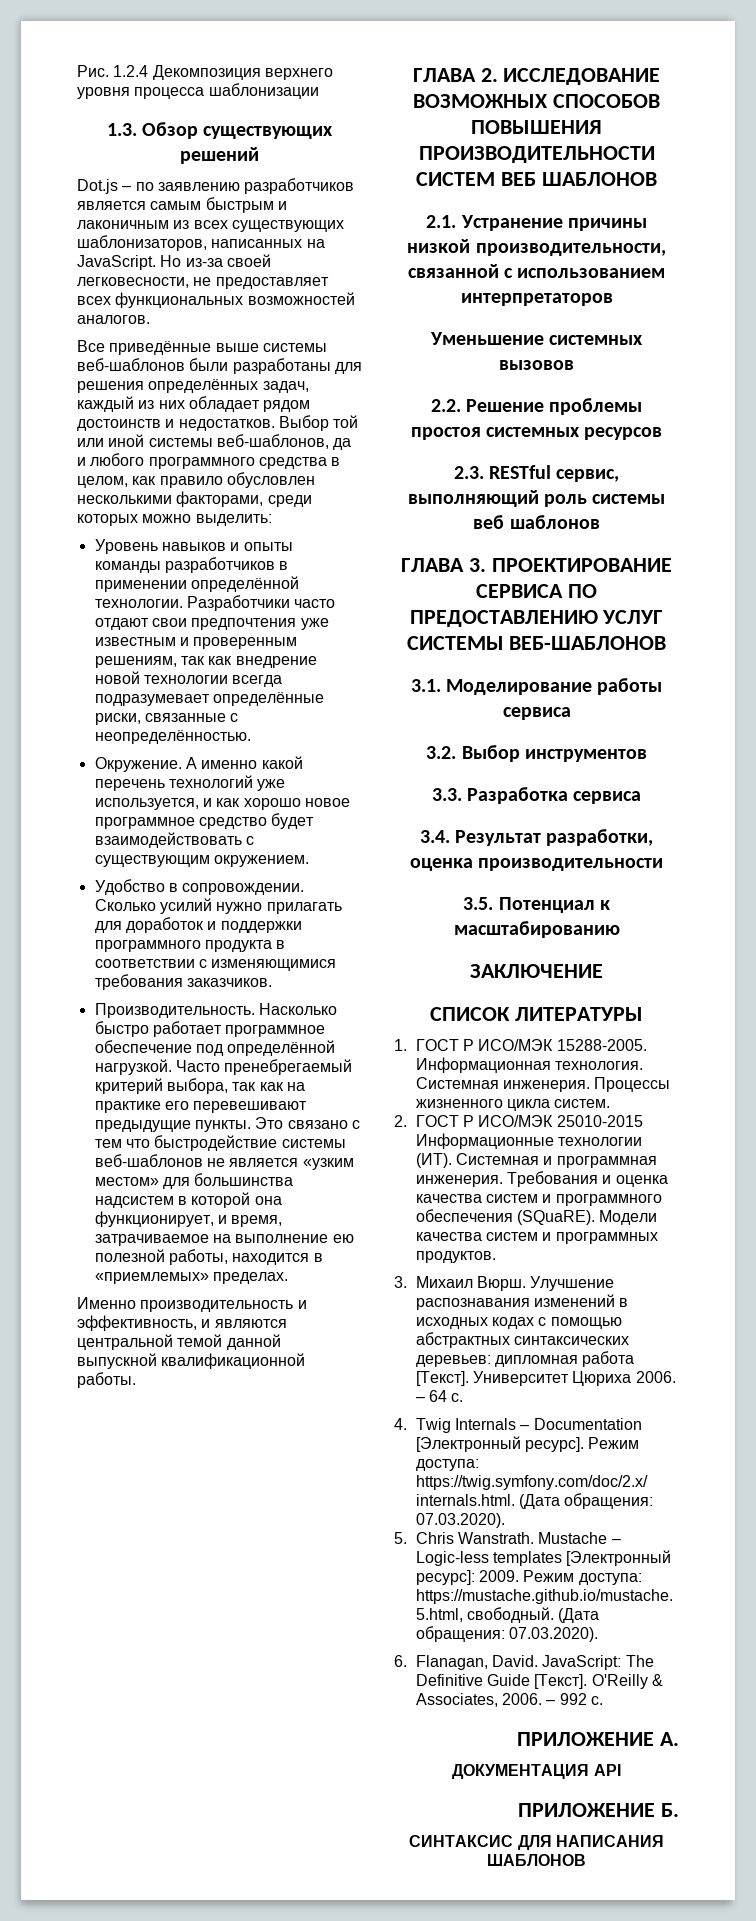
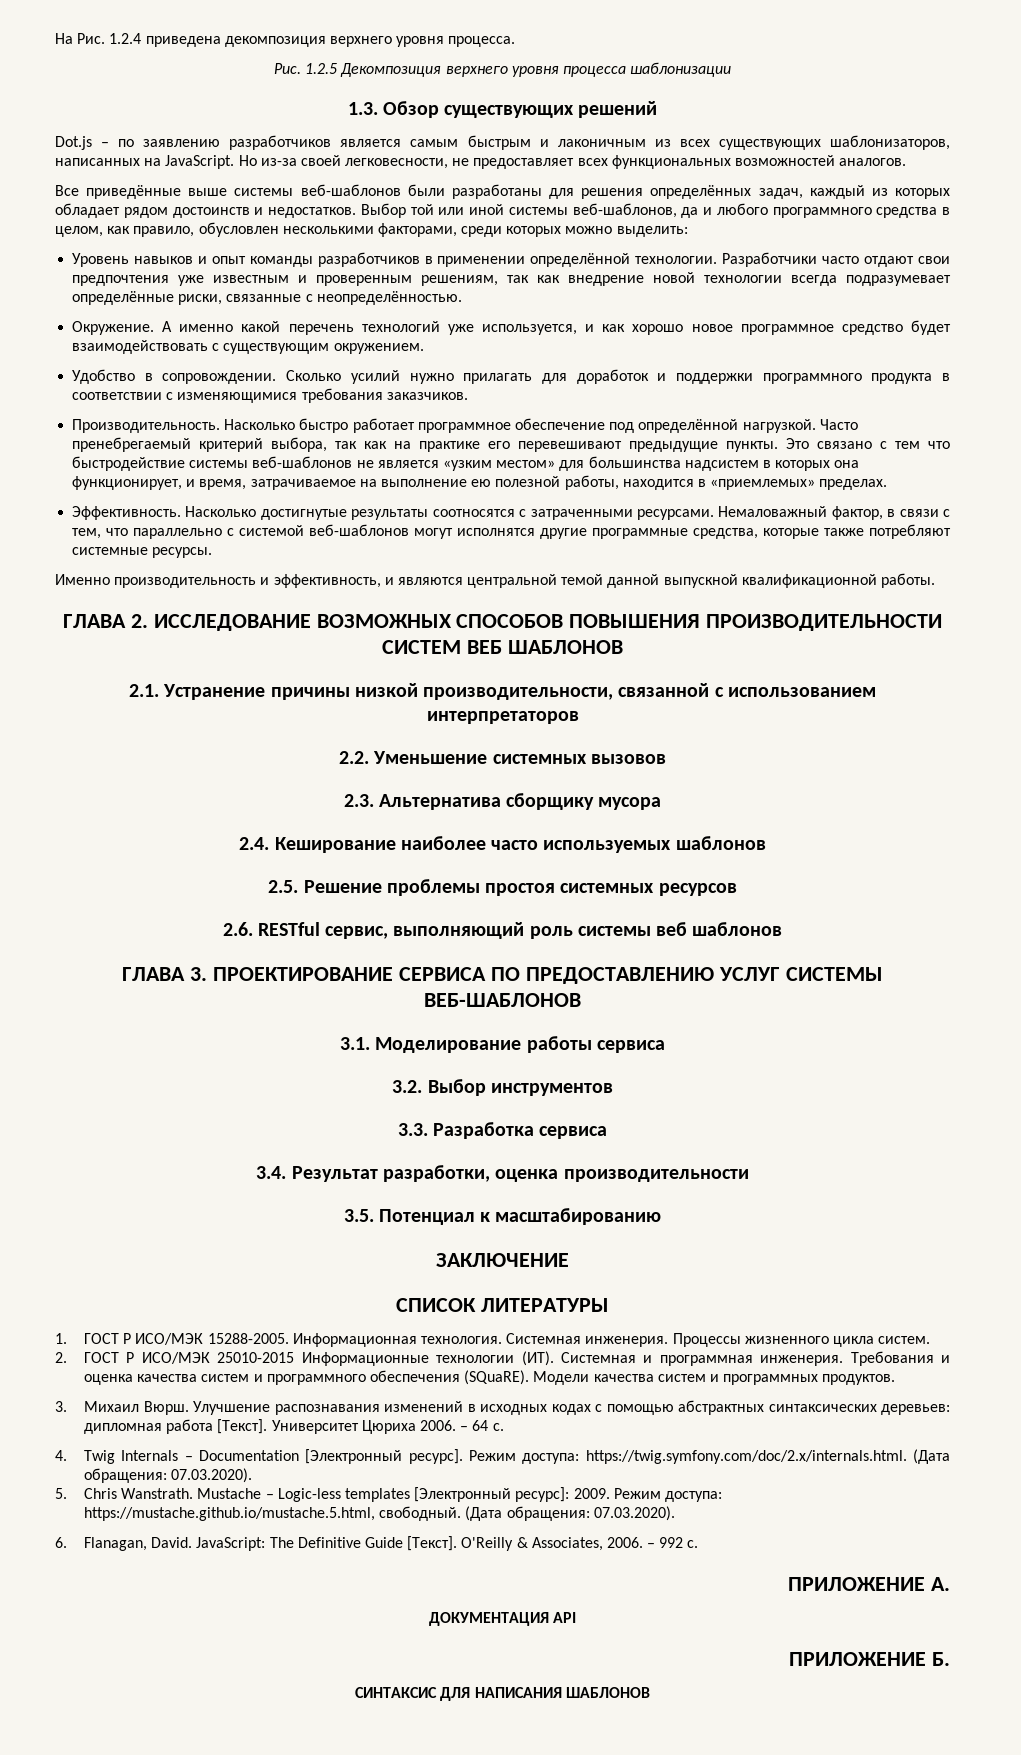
(77, 71) none -> [55,33,73,44] На
(149, 71) none -> [145,36,516,47] [273,63,338,74] приведена декомпозиция верхнего уровня процесса. // Рис. 1.2.5
[158,400,185,409] них -> [895,188,951,199] которых
[159,476,223,488] правило -> [133,226,195,237] правило,
[243,542,293,551] опыты -> [211,256,246,264] опыт
[191,1192,251,1208] которой -> [775,460,831,471] которых
(288, 1278) none -> [72,506,951,520] [72,524,952,539] [72,547,213,558] // Эффективность. Насколько достигнутые результаты соотносятся с затраченными ресурсами. Немаловажный фактор, в связи с тем, что параллельно с системой веб-шаблонов могут исполнятся другие программные средства, которые также потребляют системные ресурсы.
(613, 299) none -> [339,751,370,764] 2.2.
[430,399,461,412] 2.2. -> [343,793,662,810] [239,836,766,853] [268,880,299,893] 2.3. Альтернатива сборщику мусора // 2.4. Кеширование наиболее часто используемых шаблонов // 2.5.
[453,466,484,479] 2.3. -> [222,922,253,936] 2.6.

